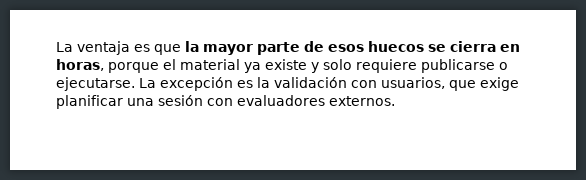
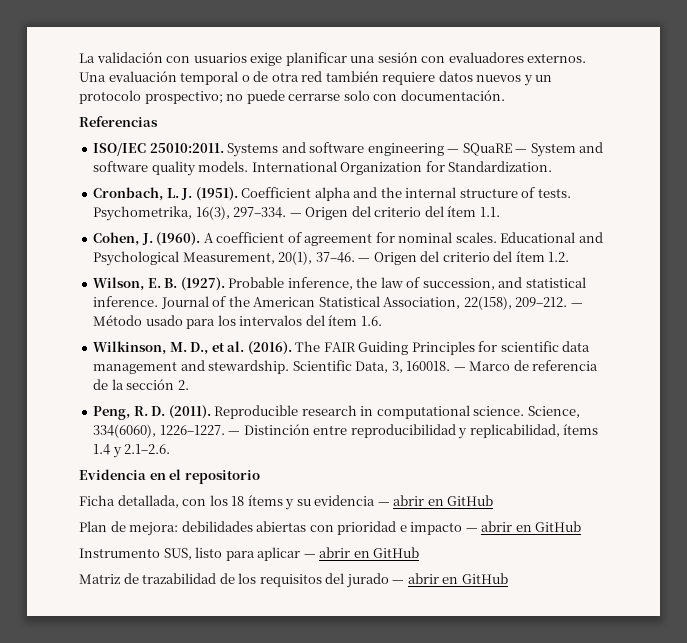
[56,41,520,55] [56,59,508,73] [56,77,476,91] La ventaja es que la mayor parte de esos huecos se cierra en horas, porque el material ya existe y solo requiere publicarse o ejecutarse. La excepción es la validación con usuarios, que -> [79,52,247,63] La validación con usuarios
(395, 101) none -> [79,71,553,86] [79,90,505,104] [79,116,158,127] [93,142,604,157] [93,161,553,176] [93,187,571,201] [93,206,500,221] [93,232,603,246] [93,251,570,266] [93,277,586,291] [93,296,583,310] [93,315,382,329] [93,341,591,355] [93,360,599,374] [93,379,189,390] [93,405,580,420] [93,424,599,439] [93,444,171,458] [79,469,260,484] [79,495,494,510] [79,521,582,536] [79,547,420,561] [79,573,508,588] Una evaluación temporal o de otra red también requiere datos nuevos y un protocolo prospectivo; no puede cerrarse solo con documentación. // Referencias // ISO/IEC 25010:2011. Systems and software engineering — SQuaRE — System and software quality models. International Organization for Standardization. // Cronbach, L. J. (1951). Coefficient alpha and the internal structure of tests. Psychometrika, 16(3), 297–334. — Origen del criterio del ítem 1.1. // Cohen, J. (1960). A coefficient of agreement for nominal scales. Educational and Psychological Measurement, 20(1), 37–46. — Origen del criterio del ítem 1.2. // Wilson, E. B. (1927). Probable inference, the law of succession, and statistical inference. Journal of the American Statistical Association, 22(158), 209–212. — Método usado para los intervalos del ítem 1.6. // Wilkinson, M. D., et al. (2016). The FAIR Guiding Principles for scientific data management and stewardship. Scientific Data, 3, 160018. — Marco de referencia de la sección 2. // Peng, R. D. (2011). Reproducible research in computational science. Science, 334(6060), 1226–1227. — Distinción entre reproducibilidad y replicabilidad, ítems 1.4 y 2.1–2.6. // Evidencia en el repositorio // Ficha detallada, con los 18 ítems y su evidencia — abrir en GitHub // Plan de mejora: debilidades abiertas con prioridad e impacto — abrir en GitHub // Instrumento SUS, listo para aplicar — abrir en GitHub // Matriz de trazabilidad de los requisitos del jurado — abrir en GitHub

